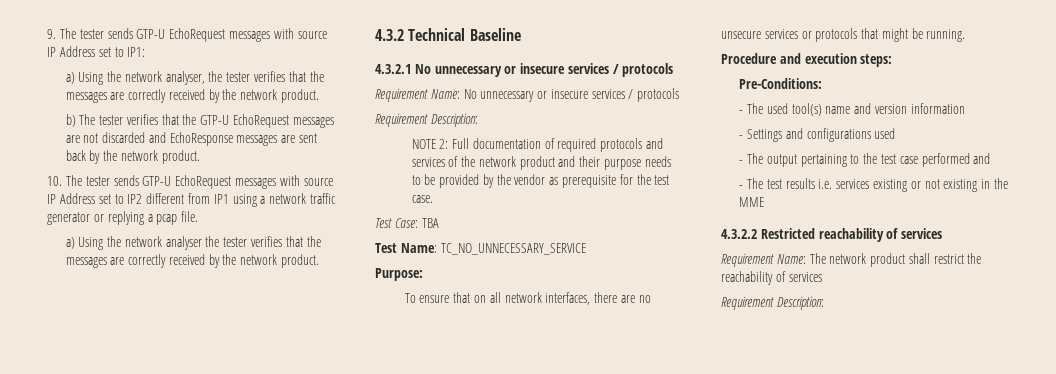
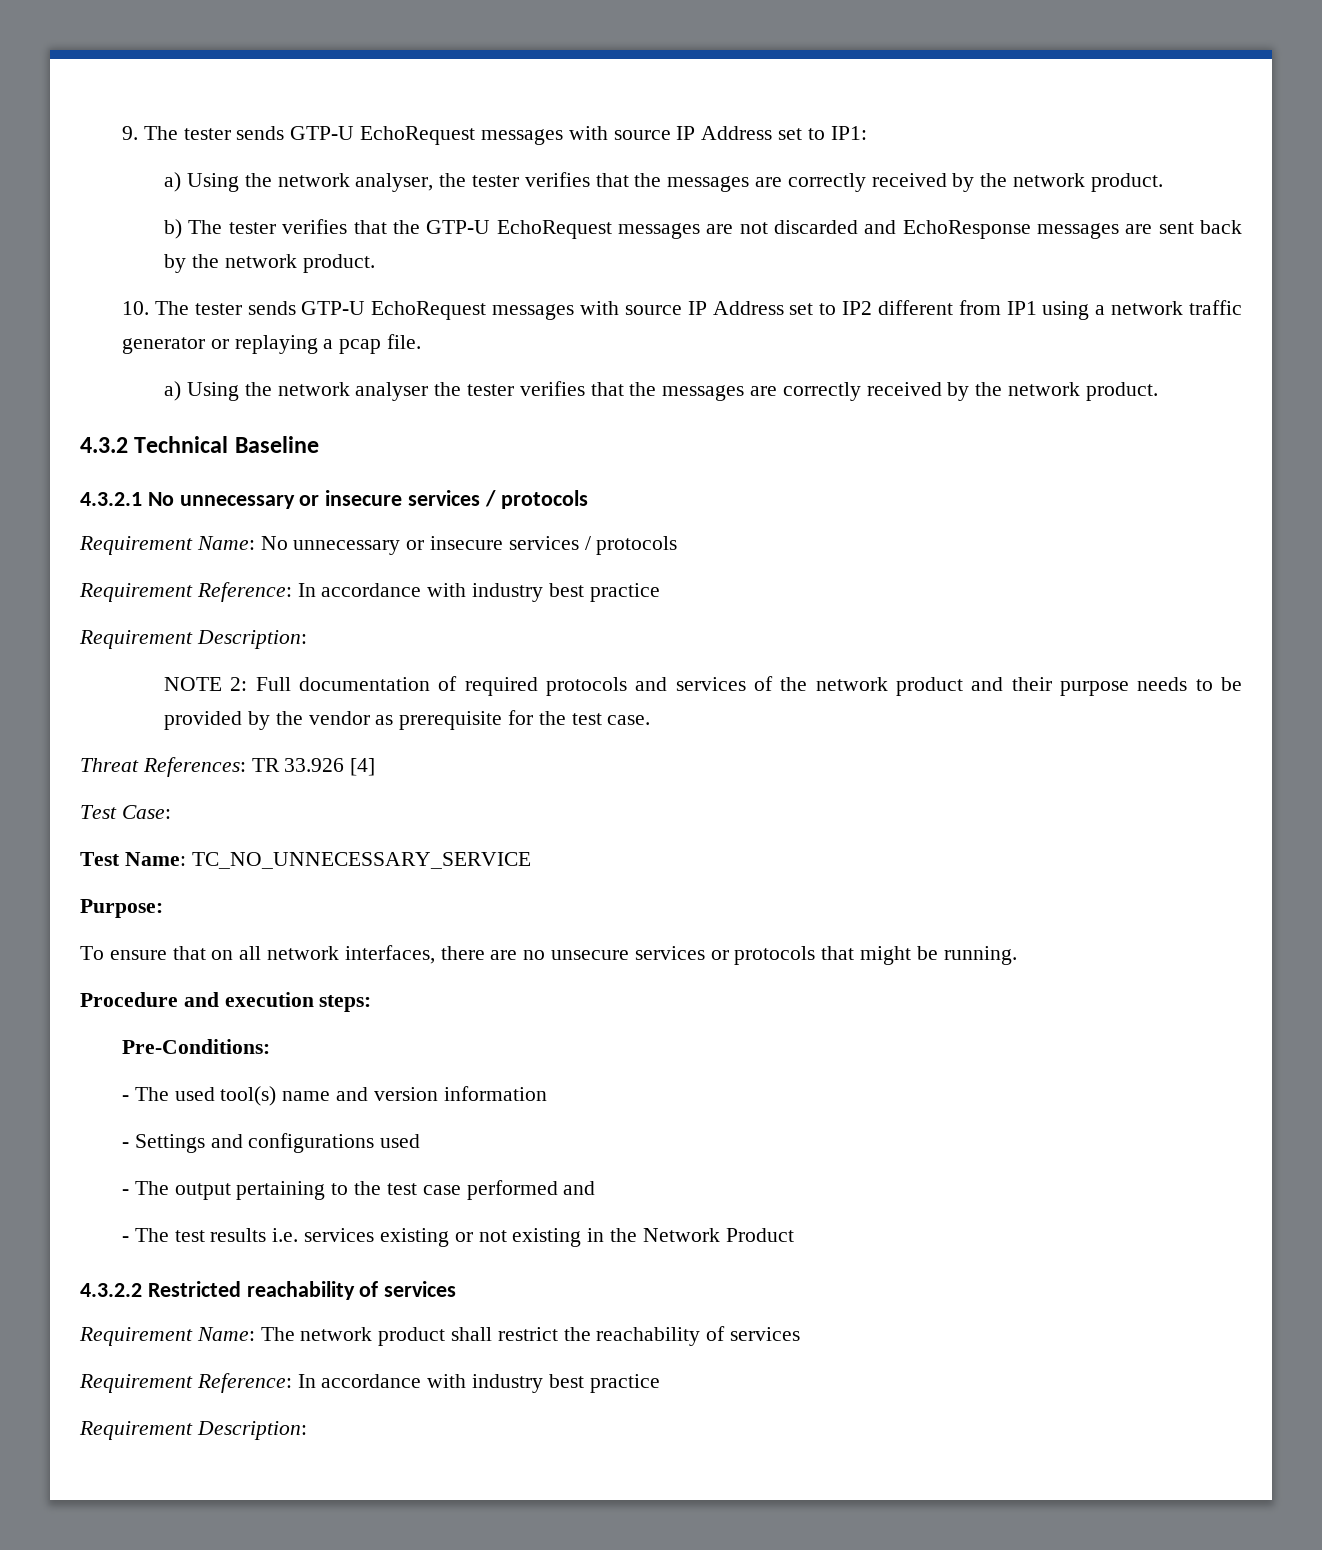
[107,211,144,225] replying -> [234,335,318,354] replaying
(680, 95) none -> [79,582,660,602] // Requirement Reference: In accordance with industry best practice
(433, 199) none -> [80,757,376,777] // Threat References: TR 33.926 [4]
[421,218,439,228] TBA -> (171, 812) none
[739,197,765,207] MME -> [642,1228,794,1242] Network Product
(822, 277) none -> [79,1373,660,1393] // Requirement Reference: In accordance with industry best practice

